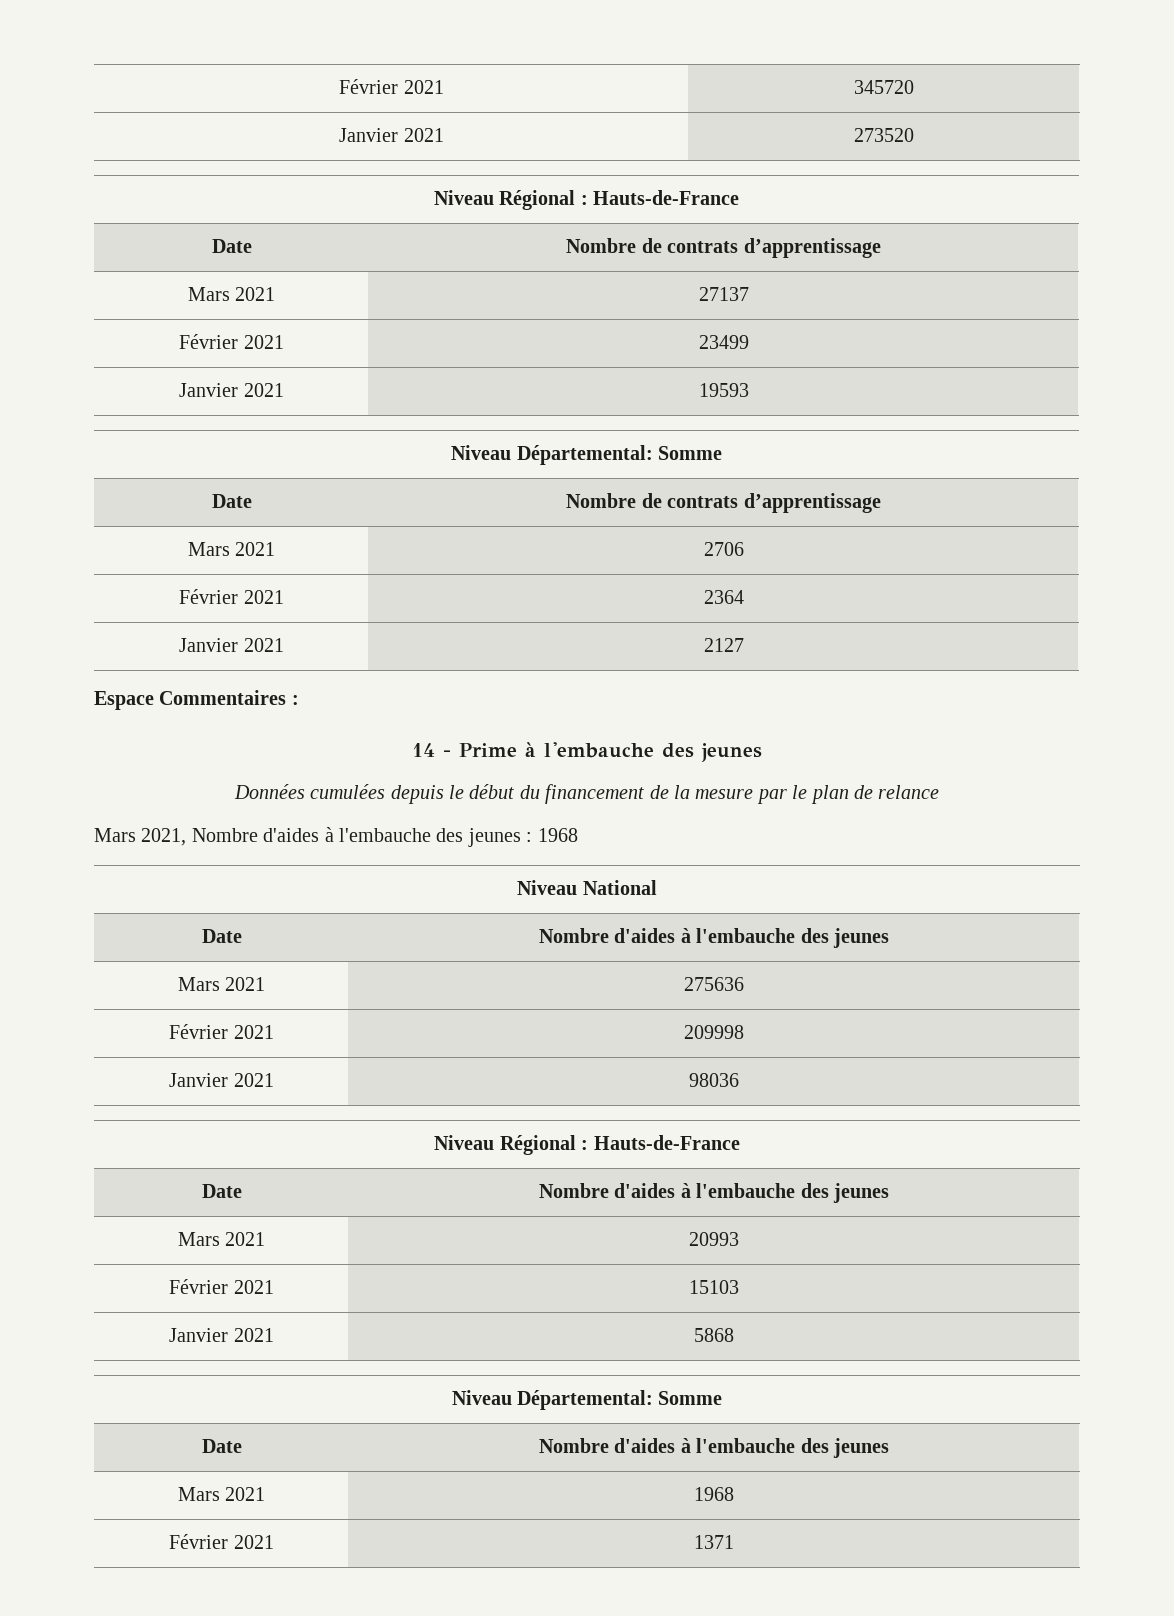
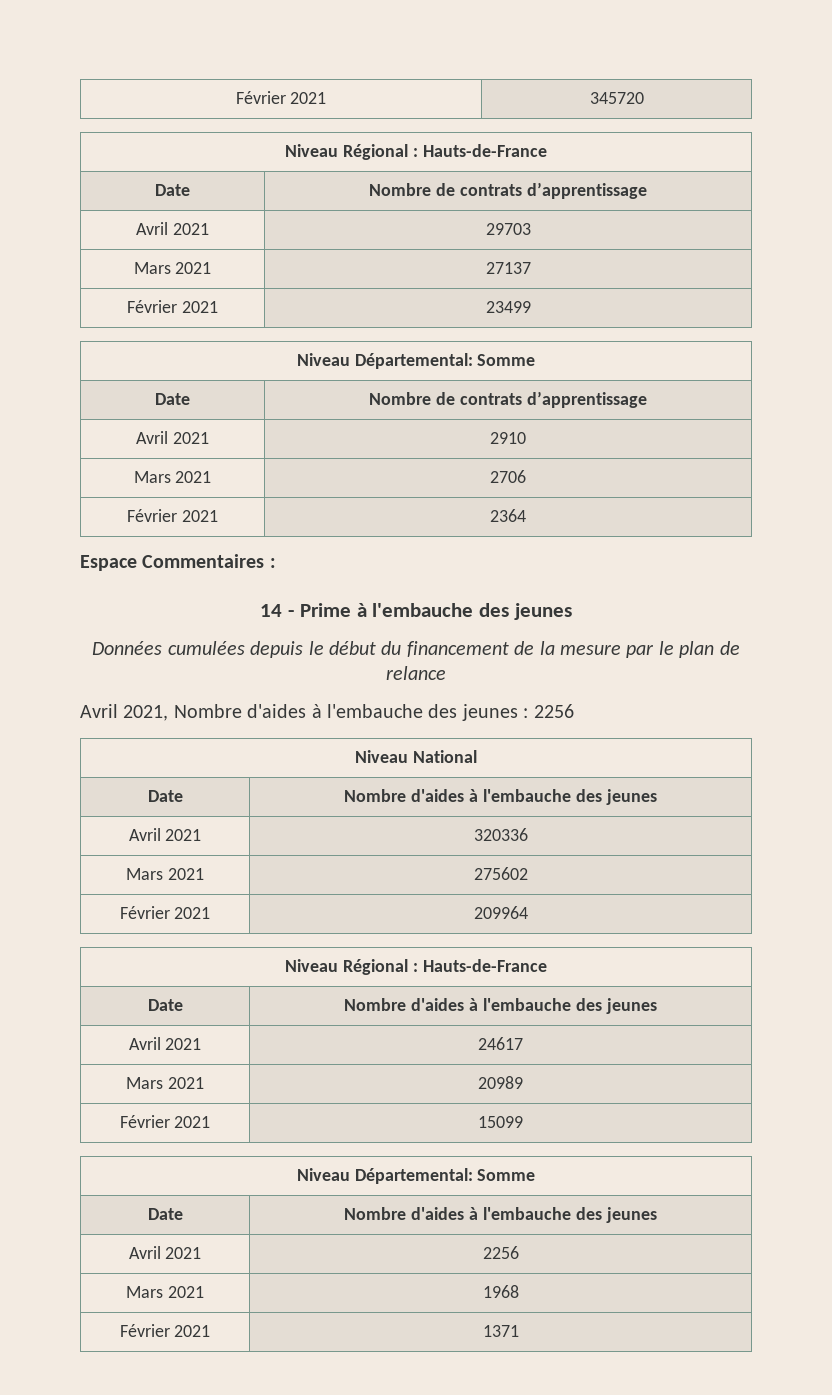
[339,128,444,142] [854,128,914,142] // Janvier 2021 | 273520 -> (644, 98) none
(881, 248) none -> [136,222,209,235] [485,223,531,235] // Avril 2021 | 29703
[179,383,284,397] [698,383,749,397] // Janvier 2021 | 19593 -> (531, 307) none
(881, 503) none -> [136,431,209,444] [489,432,526,444] // Avril 2021 | 2910
[179,638,284,652] [703,638,744,652] // Janvier 2021 | 2127 -> (526, 515) none
[94,828,136,842] Mars -> [80,704,118,718] Avril
[537,828,578,842] 1968 -> [533,704,574,718] 2256
[177,977,266,991] [684,977,744,991] [169,1024,274,1039] [684,1025,744,1039] [169,1073,274,1087] [689,1073,739,1087] // Mars 2021 | 275636 // Février 2021 | 209998 // Janvier 2021 | 98036 -> [128,828,202,841] [473,828,528,841] [126,868,204,880] [473,867,528,880] [119,906,211,919] [473,906,528,919] // Avril 2021 | 320336 // Mars 2021 | 275602 // Février 2021 | 209964
[177,1232,266,1246] [689,1232,739,1246] [169,1279,274,1294] [689,1280,739,1294] [169,1328,274,1342] [694,1328,734,1342] // Mars 2021 | 20993 // Février 2021 | 15103 // Janvier 2021 | 5868 -> [128,1037,202,1050] [477,1037,523,1050] [126,1077,204,1089] [477,1076,523,1089] [119,1115,211,1128] [477,1116,523,1128] // Avril 2021 | 24617 // Mars 2021 | 20989 // Février 2021 | 15099
(889, 1448) none -> [128,1246,202,1259] [482,1246,519,1259] // Avril 2021 | 2256

